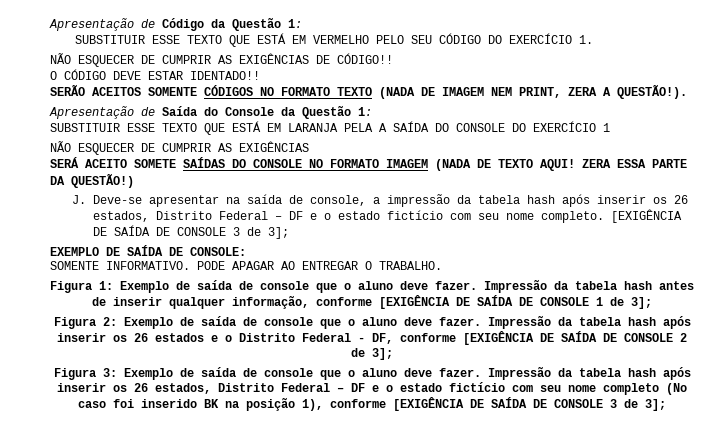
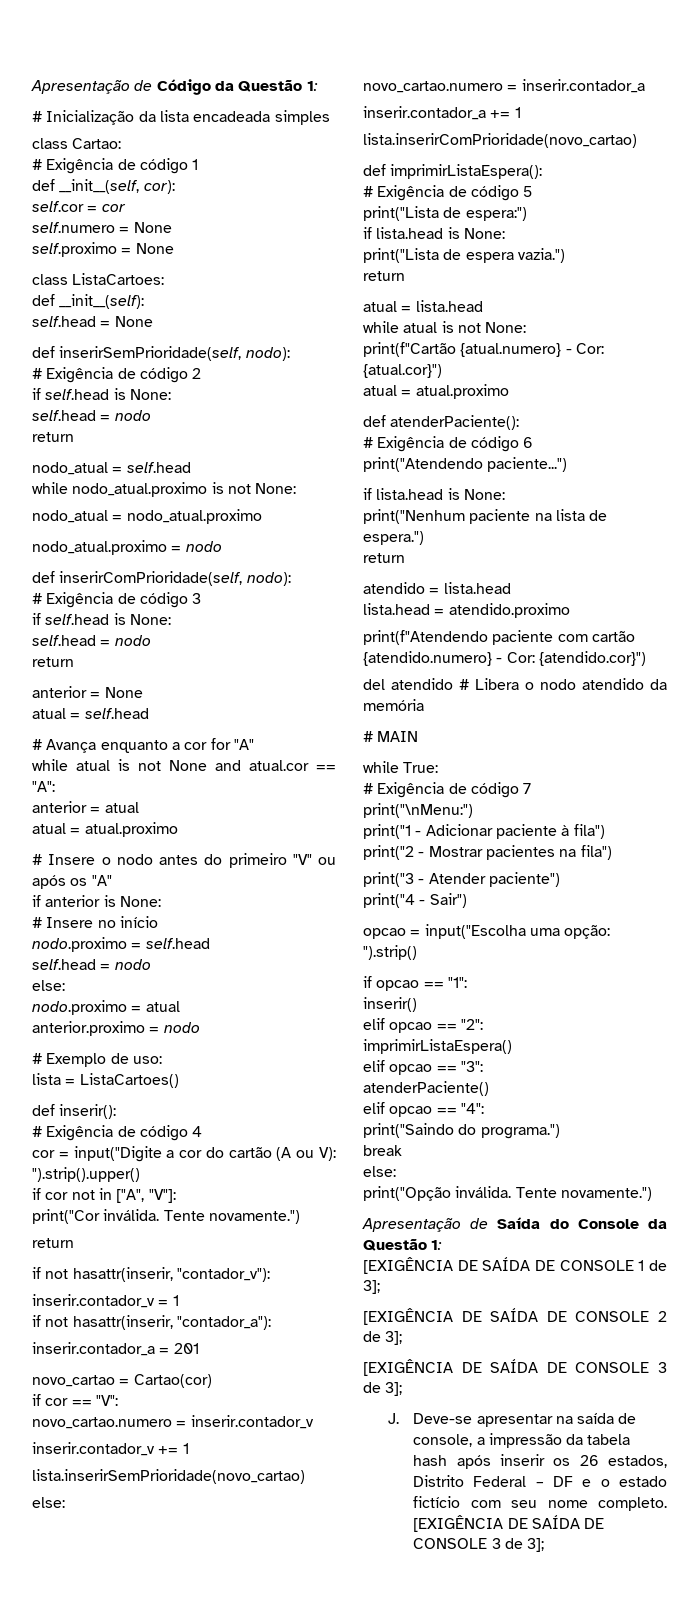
[74,33,593,47] [50,53,393,67] [50,69,260,80] [50,84,687,99] SUBSTITUIR ESSE TEXTO QUE ESTÁ EM VERMELHO PELO SEU CÓDIGO DO EXERCÍCIO 1. // NÃO ESQUECER DE CUMPRIR AS EXIGÊNCIAS DE CÓDIGO!! // O CÓDIGO DEVE ESTAR IDENTADO!! // SERÃO ACEITOS SOMENTE CÓDIGOS NO FORMATO TEXTO (NADA DE IMAGEM NEM PRINT, ZERA A QUESTÃO!). -> [32,110,330,125] [32,138,122,149] [32,158,199,174] [32,179,175,194] [32,201,126,212] [32,222,172,233] [32,242,174,257] [32,273,165,285] [32,294,145,309] [32,316,153,327] [32,346,290,361] [32,367,202,383] [32,388,171,400] [32,410,151,421] [32,432,74,442] [32,462,191,475] [32,482,297,497] [32,509,262,524] [32,540,222,555] [32,571,291,586] [32,592,202,608] [32,613,171,625] [32,635,151,646] [32,657,74,667] [32,686,143,698] [32,708,149,719] [32,738,254,753] [32,759,336,771] [32,781,55,792] [32,801,139,813] [32,822,178,837] [32,853,336,868] [32,875,112,889] [32,895,161,907] [32,916,158,928] [32,937,210,952] [32,959,151,970] [32,980,65,991] [32,1000,180,1015] [32,1021,200,1036] [32,1053,162,1067] [32,1073,179,1088] [32,1104,117,1119] [32,1125,203,1141] [32,1146,336,1162] [32,1167,140,1182] [32,1188,176,1203] [32,1209,300,1224] [32,1238,74,1248] [32,1267,270,1282] [32,1294,179,1308] [32,1315,271,1330] [32,1342,199,1356] [32,1374,212,1388] [32,1394,118,1406] [32,1415,314,1429] [32,1442,189,1456] [32,1469,305,1484] [32,1497,65,1508] [363,79,645,93] [363,106,521,120] [363,133,637,148] [363,164,543,179] [363,185,533,201] [363,206,527,221] [363,227,505,239] [363,248,565,263] [363,271,405,281] [363,300,483,312] [363,321,527,333] [363,342,604,357] [363,364,442,378] [363,384,509,399] [363,415,520,430] [363,436,534,452] [363,457,568,472] [363,488,505,500] [363,509,608,524] [363,531,424,545] [363,553,405,563] [363,582,511,594] [363,603,570,618] [363,630,635,645] [363,651,646,666] [363,678,667,690] [363,699,424,711] [363,731,419,742] [363,761,439,773] [363,782,532,798] [363,803,473,818] [363,824,605,839] [363,845,612,860] [363,872,560,887] [363,893,467,908] [363,924,611,939] [363,945,417,960] [363,976,467,991] [363,997,417,1012] [363,1018,483,1033] [363,1039,512,1054] [363,1060,483,1075] [363,1081,489,1096] [363,1102,484,1117] [363,1123,560,1139] [363,1145,402,1156] [363,1166,396,1177] [363,1186,652,1201] # Inicialização da lista encadeada simples // class Cartao: // # Exigência de código 1 // def __init__(self, cor): // self.cor = cor // self.numero = None // self.proximo = None // class ListaCartoes: // def __init__(self): // self.head = None // def inserirSemPrioridade(self, nodo): // # Exigência de código 2 // if self.head is None: // self.head = nodo // return // nodo_atual = self.head // while nodo_atual.proximo is not None: // nodo_atual = nodo_atual.proximo // nodo_atual.proximo = nodo // def inserirComPrioridade(self, nodo): // # Exigência de código 3 // if self.head is None: // self.head = nodo // return // anterior = None // atual = self.head // # Avança enquanto a cor for "A" // while atual is not None and atual.cor == "A": // anterior = atual // atual = atual.proximo // # Insere o nodo antes do primeiro "V" ou após os "A" // if anterior is None: // # Insere no início // nodo.proximo = self.head // self.head = nodo // else: // nodo.proximo = atual // anterior.proximo = nodo // # Exemplo de uso: // lista = ListaCartoes() // def inserir(): // # Exigência de código 4 // cor = input("Digite a cor do cartão (A ou V): ").strip().upper() // if cor not in ["A", "V"]: // print("Cor inválida. Tente novamente.") // return // if not hasattr(inserir, "contador_v"): // inserir.contador_v = 1 // if not hasattr(inserir, "contador_a"): // inserir.contador_a = 201 // novo_cartao = Cartao(cor) // if cor == "V": // novo_cartao.numero = inserir.contador_v // inserir.contador_v += 1 // lista.inserirSemPrioridade(novo_cartao) // else: // novo_cartao.numero = inserir.contador_a // inserir.contador_a += 1 // lista.inserirComPrioridade(novo_cartao) // def imprimirListaEspera(): // # Exigência de código 5 // print("Lista de espera:") // if lista.head is None: // print("Lista de espera vazia.") // return // atual = lista.head // while atual is not None: // print(f"Cartão {atual.numero} - Cor: {atual.cor}") // atual = atual.proximo // def atenderPaciente(): // # Exigência de código 6 // print("Atendendo paciente...") // if lista.head is None: // print("Nenhum paciente na lista de espera.") // return // atendido = lista.head // lista.head = atendido.proximo // print(f"Atendendo paciente com cartão {atendido.numero} - Cor: {atendido.cor}") // del atendido # Libera o nodo atendido da memória // # MAIN // while True: // # Exigência de código 7 // print("\nMenu:") // print("1 - Adicionar paciente à fila") // print("2 - Mostrar pacientes na fila") // print("3 - Atender paciente") // print("4 - Sair") // opcao = input("Escolha uma opção: ").strip() // if opcao == "1": // inserir() // elif opcao == "2": // imprimirListaEspera() // elif opcao == "3": // atenderPaciente() // elif opcao == "4": // print("Saindo do programa.") // break // else: // print("Opção inválida. Tente novamente.")
[50,121,610,135] [50,141,309,155] [50,157,687,171] [50,173,134,188] SUBSTITUIR ESSE TEXTO QUE ESTÁ EM LARANJA PELA A SAÍDA DO CONSOLE DO EXERCÍCIO 1 // NÃO ESQUECER DE CUMPRIR AS EXIGÊNCIAS // SERÁ ACEITO SOMETE SAÍDAS DO CONSOLE NO FORMATO IMAGEM (NADA DE TEXTO AQUI! ZERA ESSA PARTE DA QUESTÃO!) -> [363,1257,667,1274] [363,1280,380,1294] [363,1308,667,1325] [363,1331,403,1345] [363,1359,667,1376] [363,1382,403,1396] [EXIGÊNCIA DE SAÍDA DE CONSOLE 1 de 3]; // [EXIGÊNCIA DE SAÍDA DE CONSOLE 2 de 3]; // [EXIGÊNCIA DE SAÍDA DE CONSOLE 3 de 3];
[50,245,246,256] [50,261,442,270] [50,279,694,293] [92,295,652,309] [53,315,691,329] [57,331,687,345] [351,348,393,360] [53,366,691,380] [57,382,687,395] [78,397,666,411] // EXEMPLO DE SAÍDA DE CONSOLE: // SOMENTE INFORMATIVO. PODE APAGAR AO ENTREGAR O TRABALHO. // Figura 1: Exemplo de saída de console que o aluno deve fazer. Impressão da tabela hash antes de inserir qualquer informação, conforme [EXIGÊNCIA DE SAÍDA DE CONSOLE 1 de 3]; // Figura 2: Exemplo de saída de console que o aluno deve fazer. Impressão da tabela hash após inserir os 26 estados e o Distrito Federal - DF, conforme [EXIGÊNCIA DE SAÍDA DE CONSOLE 2 de 3]; // Figura 3: Exemplo de saída de console que o aluno deve fazer. Impressão da tabela hash após inserir os 26 estados, Distrito Federal – DF e o estado fictício com seu nome completo (No caso foi inserido BK na posição 1), conforme [EXIGÊNCIA DE SAÍDA DE CONSOLE 3 de 3]; -> (545, 1545) none

